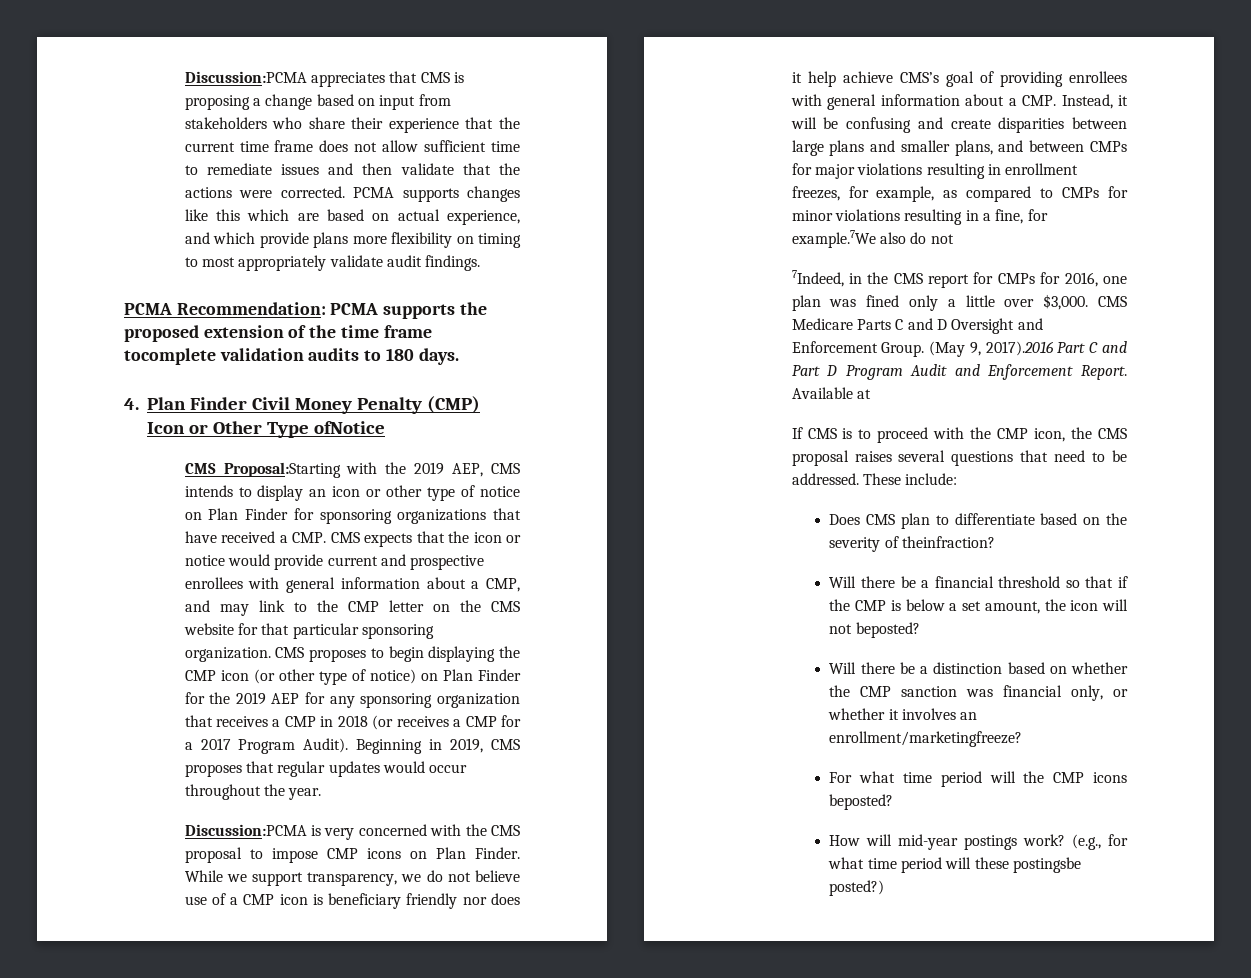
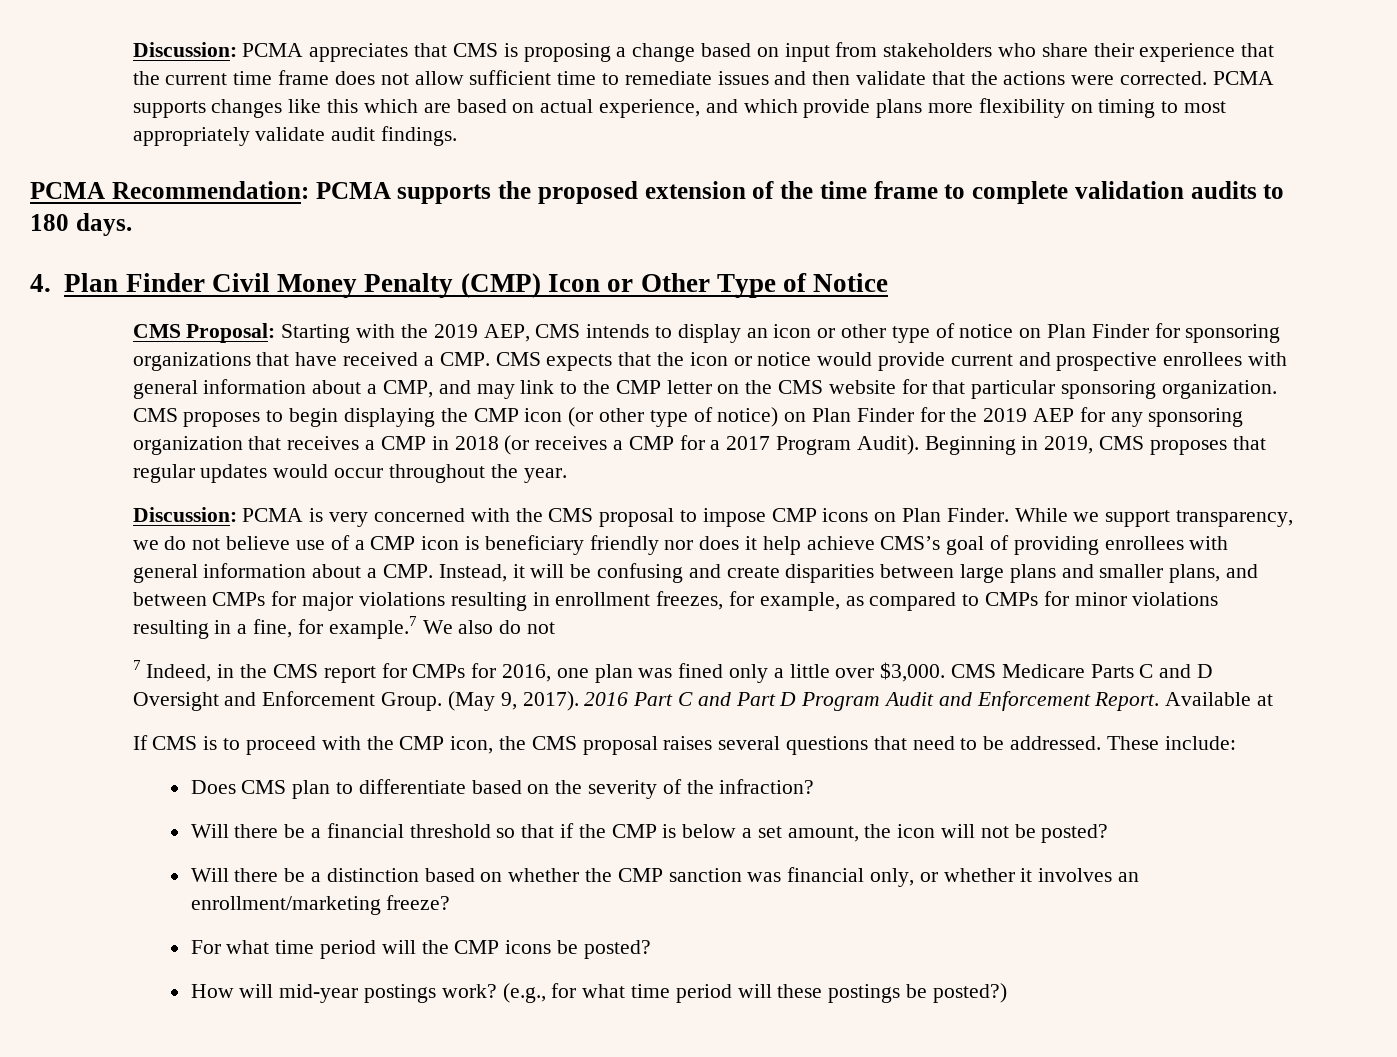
[184,71,307,83] Discussion:PCMA -> [132,42,304,57] Discussion: PCMA
[124,348,216,365] tocomplete -> [944,181,1068,204] to complete
[313,421,385,434] [184,462,341,478] ofNotice // CMS Proposal:Starting -> [783,273,889,292] [132,323,351,343] of Notice // CMS Proposal: Starting
[184,824,307,836] Discussion:PCMA -> [132,507,304,522] Discussion: PCMA
[791,230,876,248] example.7We -> [328,616,453,639] example.7 We
[791,270,844,287] 7Indeed, -> [132,660,212,682] 7 Indeed,
[985,341,1054,356] 2017).2016 -> [522,691,629,711] 2017). 2016
[902,536,996,548] theinfraction? -> [686,779,815,794] the infraction?
[855,622,920,638] beposted? -> [1014,824,1109,843] be posted?
[829,731,1023,747] enrollment/marketingfreeze? -> [190,895,451,915] enrollment/marketing freeze?
[829,794,894,810] beposted? -> [556,940,651,959] be posted?
[1013,857,1082,873] postingsbe -> [828,984,928,1003] postings be

